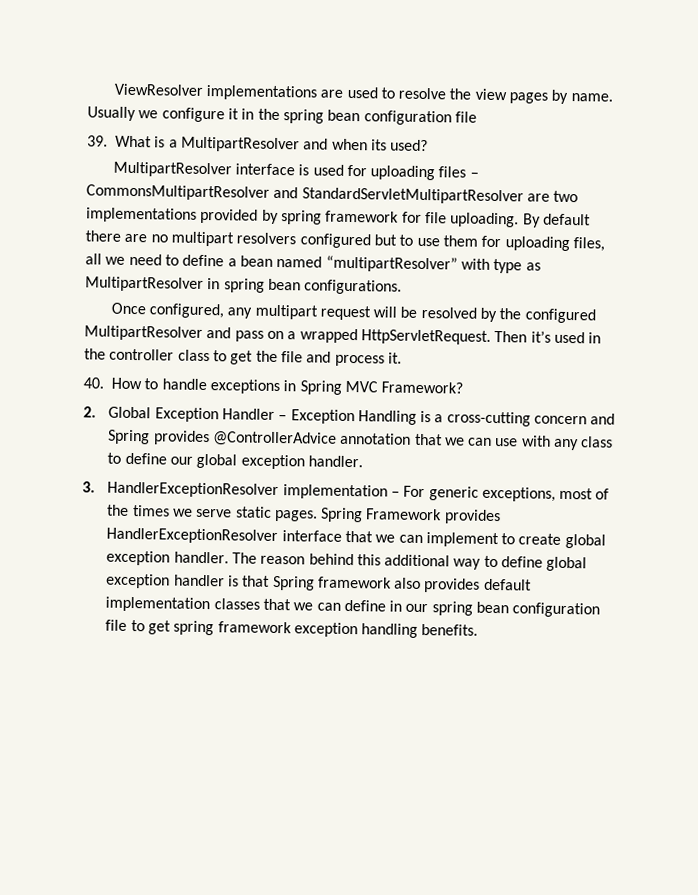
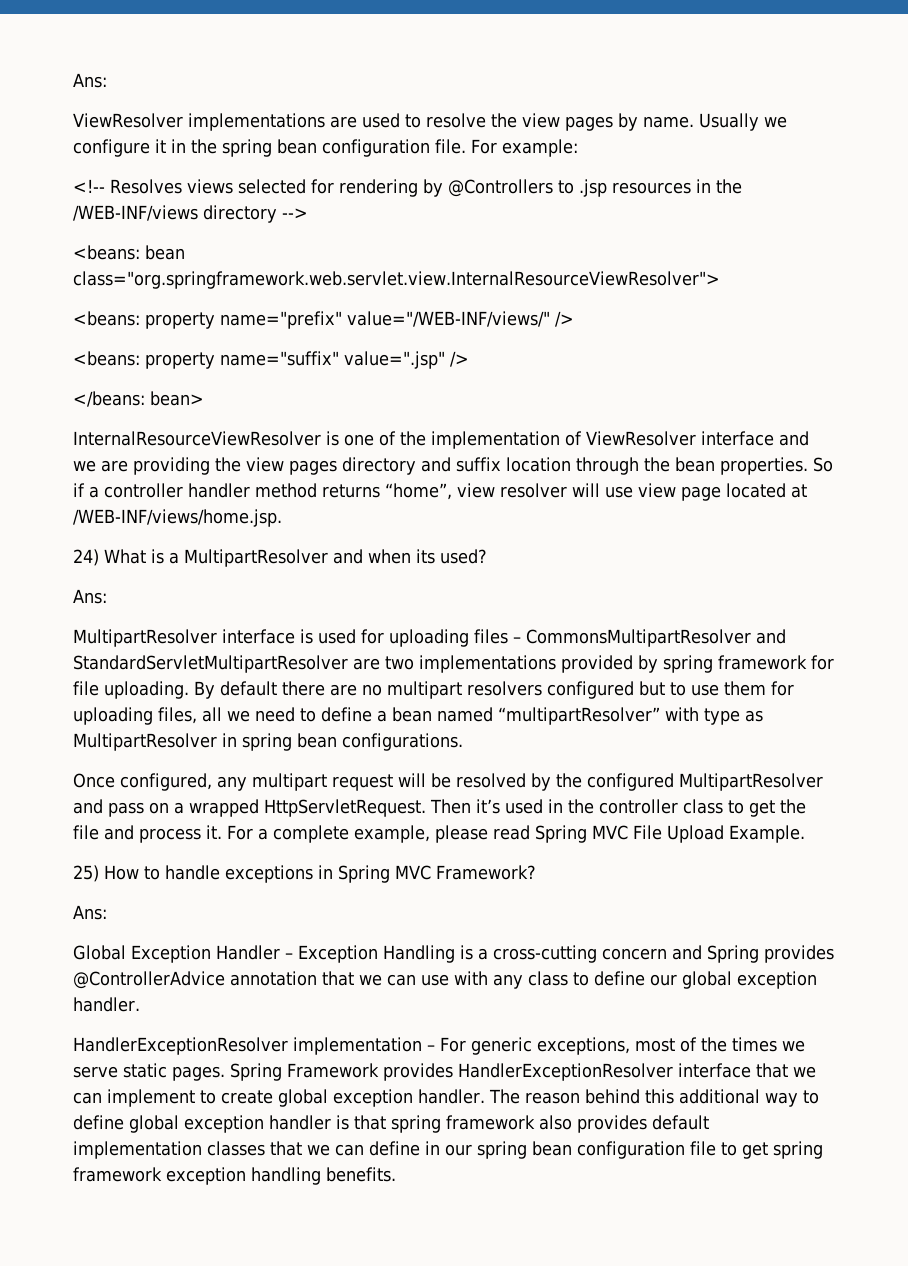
(113, 89) none -> [73,73,107,88] Ans: //
[454,111,477,123] [87,135,108,147] file // 39. -> [435,139,578,157] [73,179,742,197] [73,205,308,223] [73,245,185,260] [73,271,720,289] [73,311,574,329] [73,351,469,369] [73,391,204,407] [73,431,809,449] [73,457,833,475] [73,483,807,501] [73,509,282,527] [73,549,99,566] file. For example: // <!-- Resolves views selected for rendering by @Controllers to .jsp resources in the /WEB-INF/views directory --> // <beans: bean class="org.springframework.web.servlet.view.InternalResourceViewResolver"> // <beans: property name="prefix" value="/WEB-INF/views/" /> // <beans: property name="suffix" value=".jsp" /> // </beans: bean> // InternalResourceViewResolver is one of the implementation of ViewResolver interface and we are providing the view pages directory and suffix location through the bean properties. So if a controller handler method returns “home”, view resolver will use view page located at /WEB-INF/views/home.jsp. // 24)
(429, 145) none -> [73,589,107,604] // Ans:
[83,377,104,389] // 40. -> [227,825,805,843] [73,865,99,882] For a complete example, please read Spring MVC File Upload Example. // 25)
[83,406,96,418] 2. -> [73,905,107,920] Ans: //
[82,481,95,493] 3. -> (140, 1004) none
[272,575,315,591] Spring -> [391,1115,441,1133] spring

